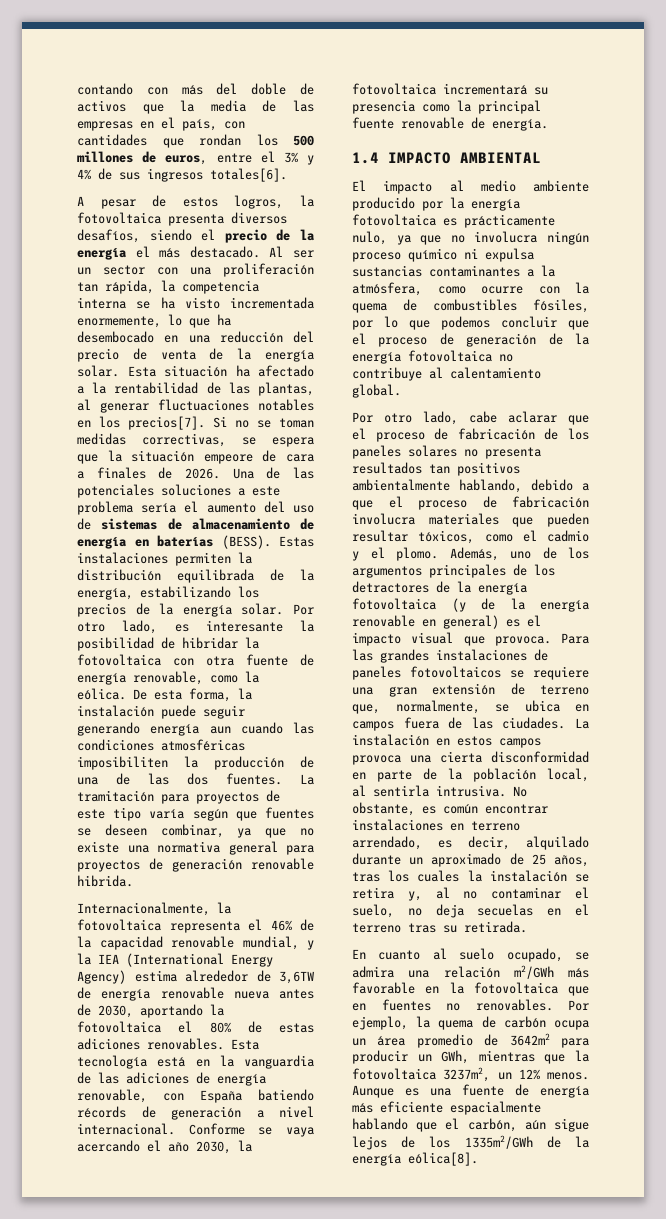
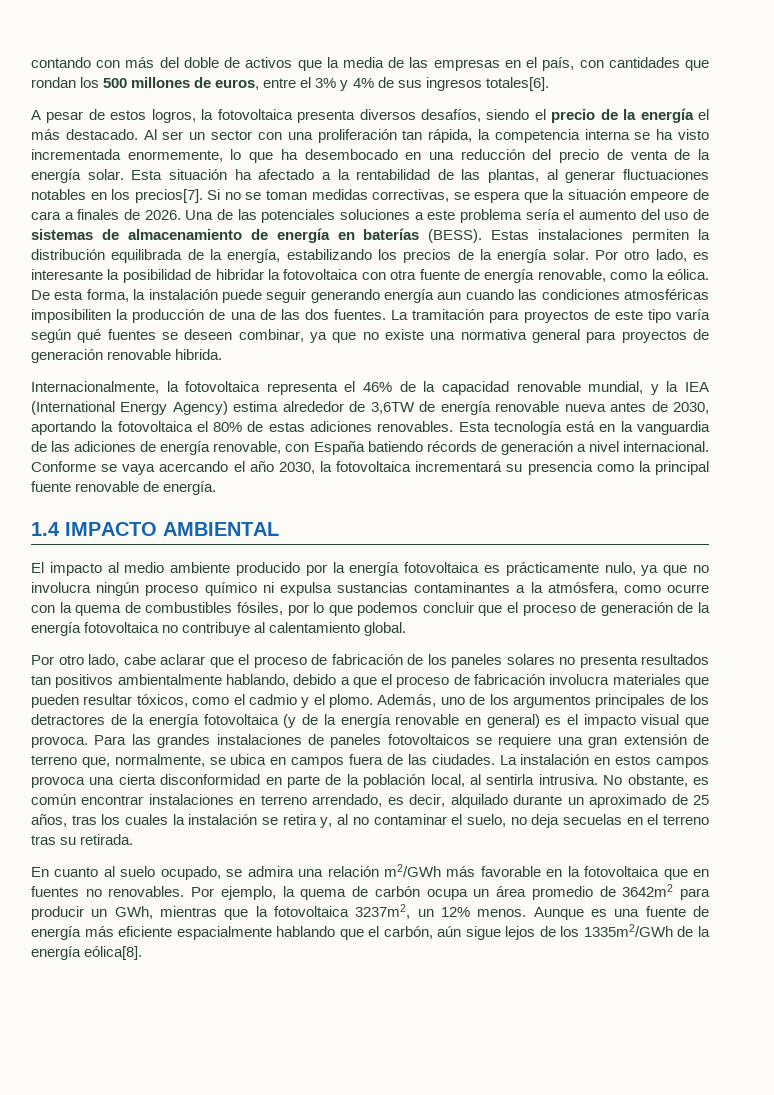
[235,811,257,821] que -> [77,329,102,343] qué

